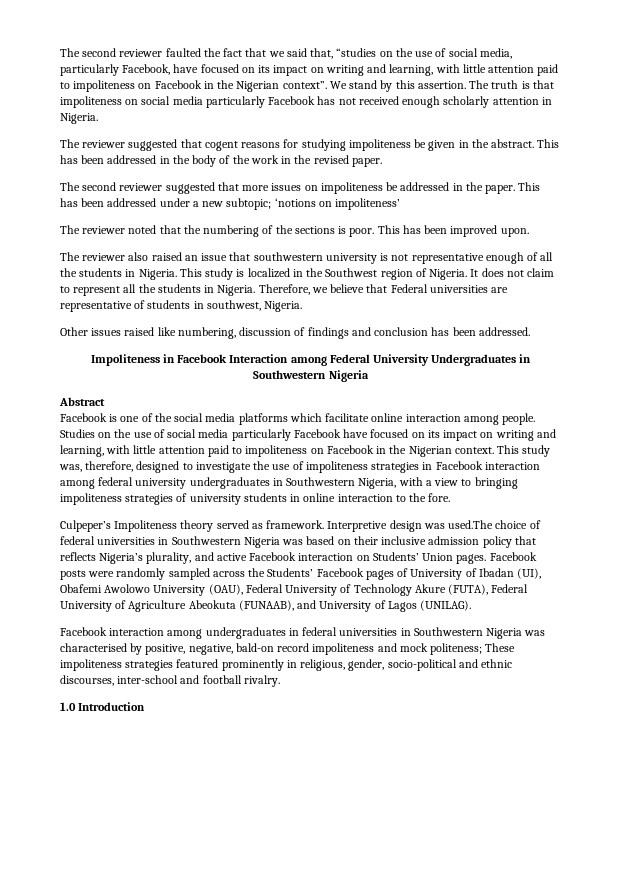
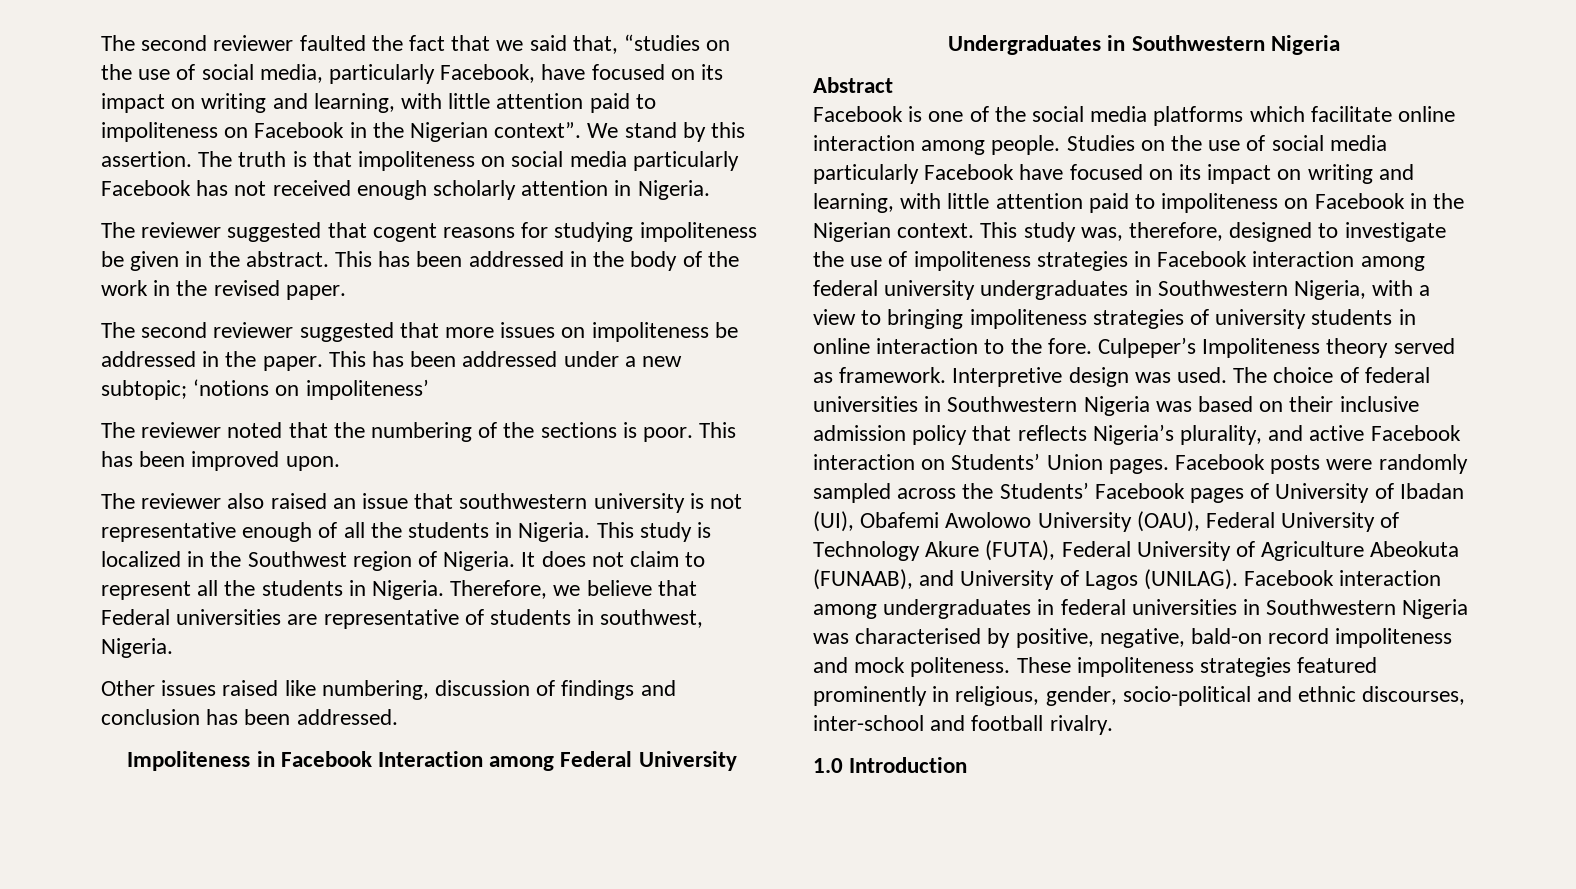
(451, 497) // -> (1092, 346) none
[448,520,494,529] used.The -> [1177,367,1268,383] used. The
(472, 605) // -> (1239, 579) none
[430,643,483,655] politeness; -> [910,657,1011,677] politeness.

